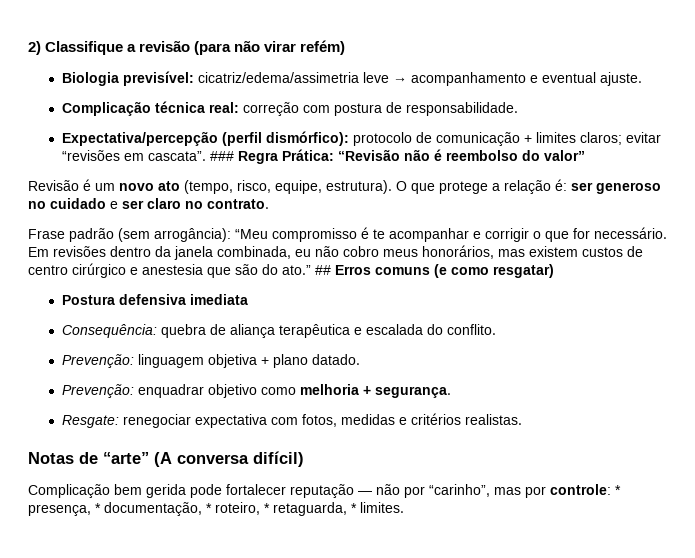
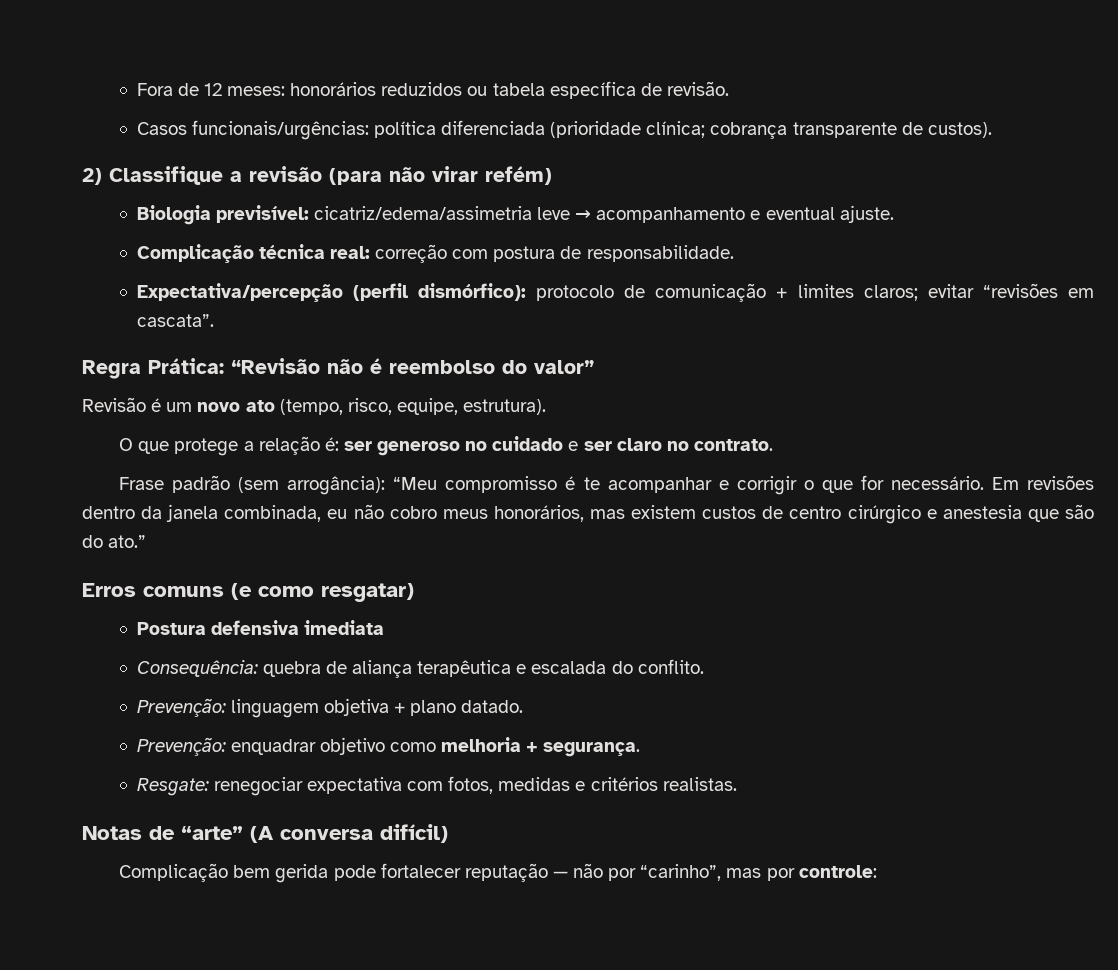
(28, 48) none -> [136,81,729,99] [136,120,992,140] Fora de 12 meses: honorários reduzidos ou tabela específica de revisão. // Casos funcionais/urgências: política diferenciada (prioridade clínica; cobrança transparente de custos). //
[210,151,235,161] ### -> (214, 320) //
(392, 187) none -> (547, 407) //
[315,265,331,275] ## -> (147, 541) //
[615,485,621,495] [28,502,404,516] * presença, * documentação, * roteiro, * retaguarda, * limites. -> (877, 871) none

